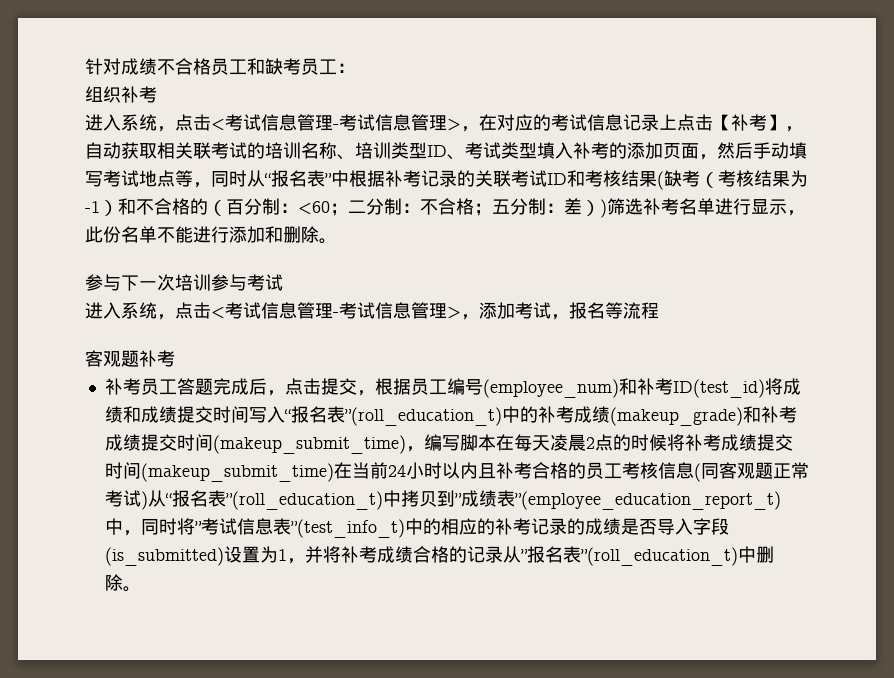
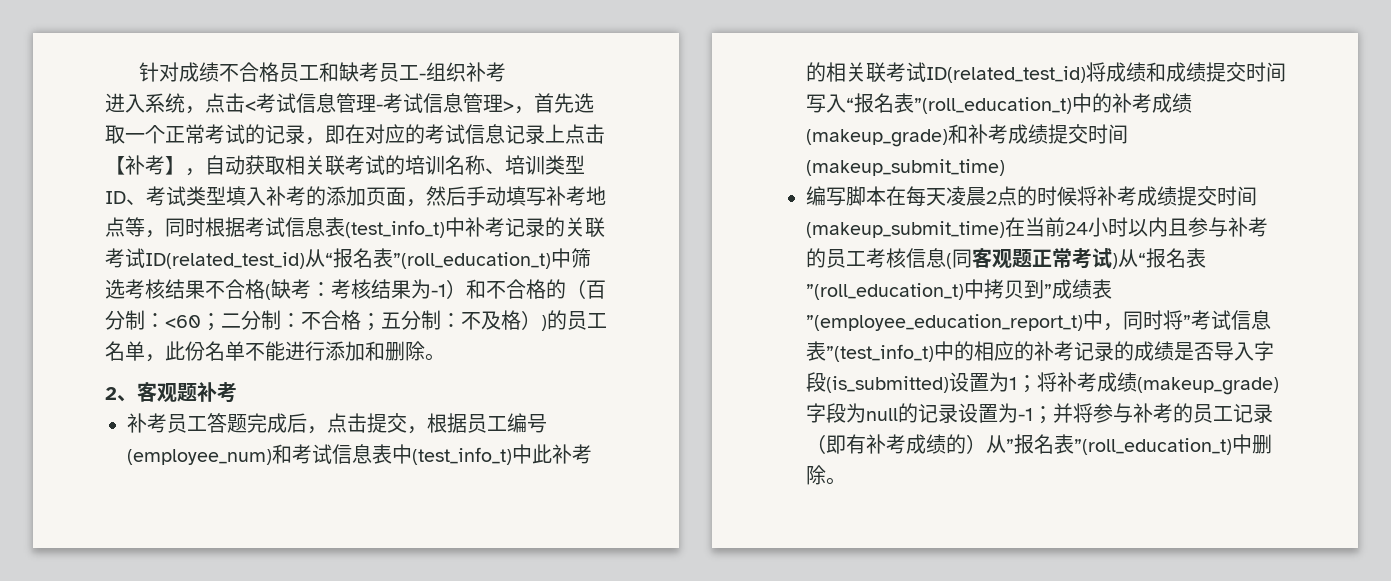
[337,63,355,73] ： // -> [419,73,427,80] -
(479, 129) none -> [534,93,594,113] [105,124,345,145] 首先选取一个正常考试的记录，即
[103,170,139,187] 考试 -> [546,186,586,206] 补考
[247,170,385,187] 从“报名表”中根据 -> [205,217,465,238] 根据考试信息表(test_info_t)中
[547,170,657,187] ID和考核结果 -> [145,248,591,269] [105,279,265,299] ID(related_test_id)从“报名表”(roll_education_t)中筛选考核结果不合格
[700,172,718,188] （ -> [311,282,331,297] ：
[564,198,787,218] 差）)筛选补考名单进行显示 -> [461,310,607,331] [105,341,145,361] 不及格）)的员工名单
[85,274,283,291] [85,302,659,320] 参与下一次培训参与考试 // 进入系统，点击<考试信息管理-考试信息管理>，添加考试，报名等流程 // -> [105,387,137,402] 2、
[636,378,765,398] 补考ID(test_id) -> [292,444,592,465] [806,62,1086,83] 考试信息表中(test_info_t)中此补考的相关联考试ID(related_test_id)
[405,446,424,452] ， -> (1005, 167) //
[495,462,568,479] 补考合格 -> [1188,217,1268,237] 参与补考
[286,546,503,564] ，并将补考成绩合格的记录 -> [1017,372,1279,395] [806,403,1273,424] [806,434,986,454] ；将补考成绩(makeup_grade)字段为null的记录设置为-1；并将参与补考的员工记录（即有补考成绩的）

